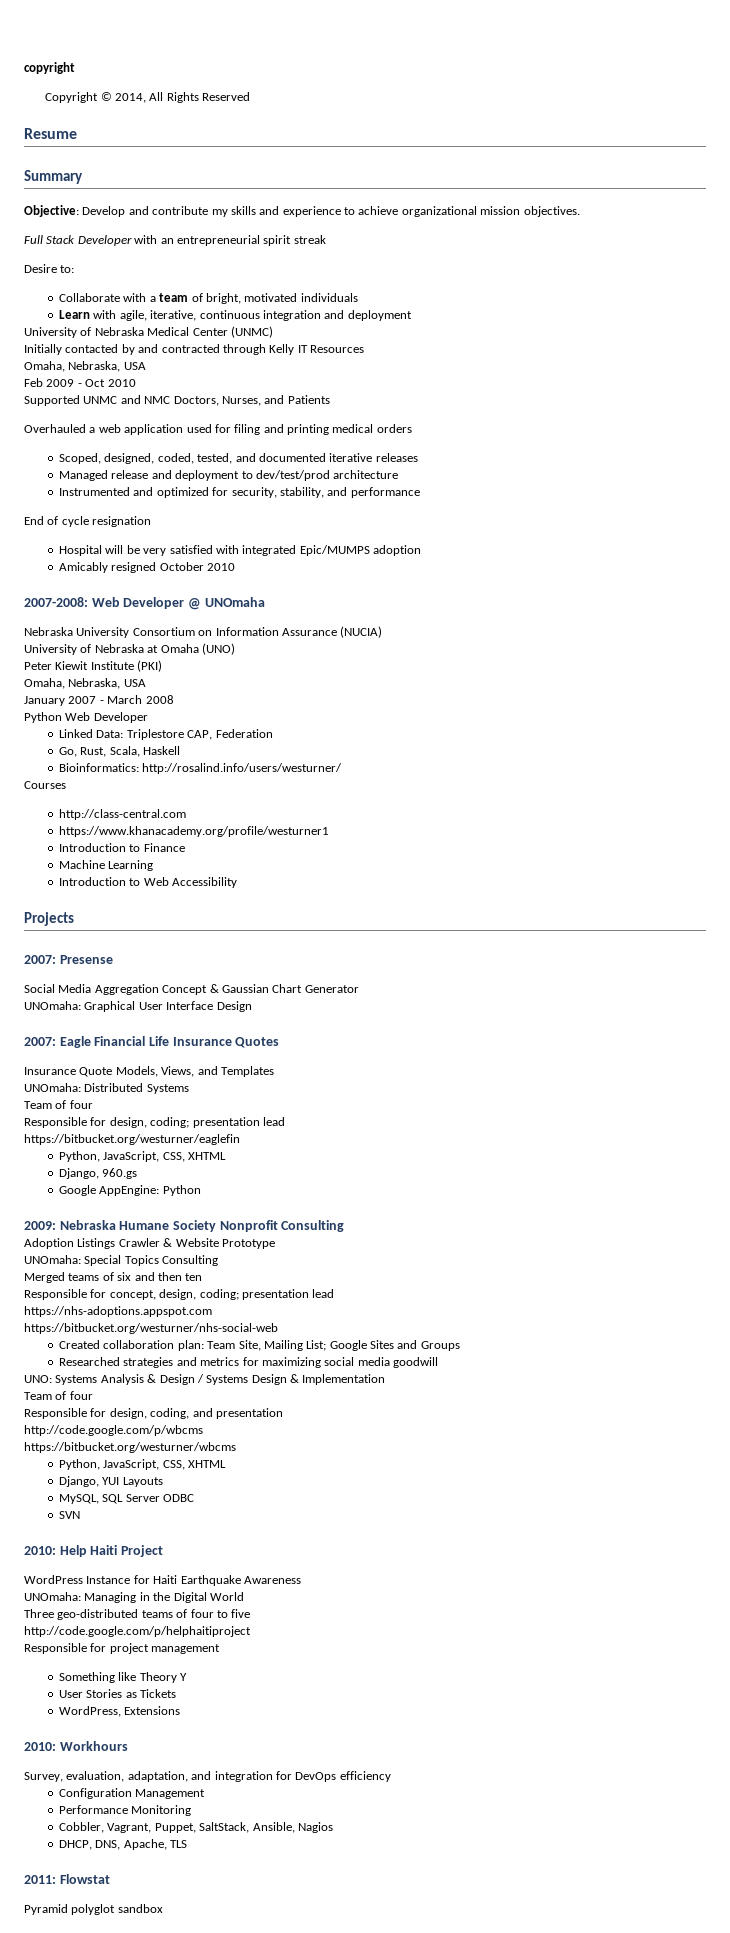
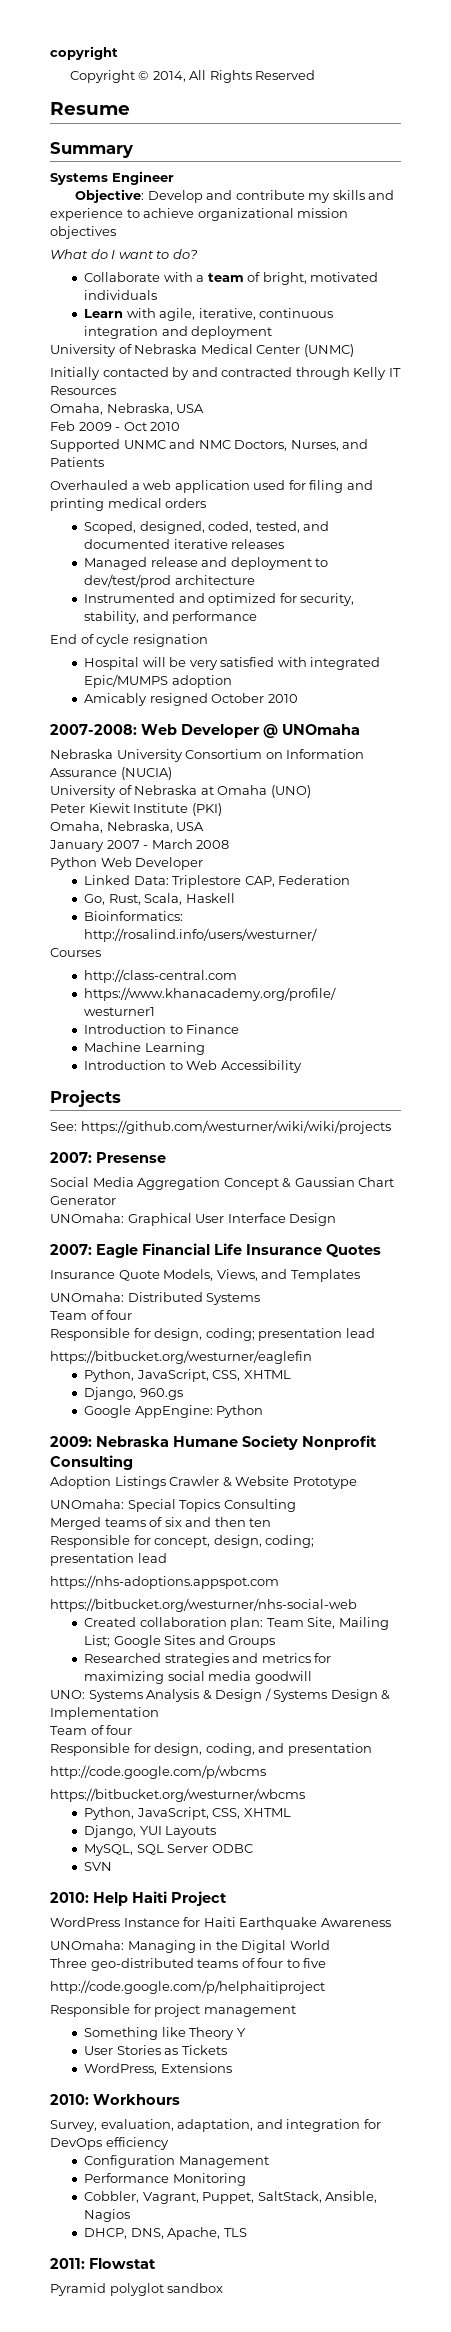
(83, 177) none -> [50,171,174,185] // Systems Engineer
[523,206,580,217] [24,235,326,246] [24,264,75,273] objectives. // Full Stack Developer with an entrepreneurial spirit streak // Desire to: -> [50,226,116,239] [50,249,198,259] objectives // What do I want to do?
(74, 919) none -> [50,1120,391,1134] // See: https://github.com/westurner/wiki/wiki/projects

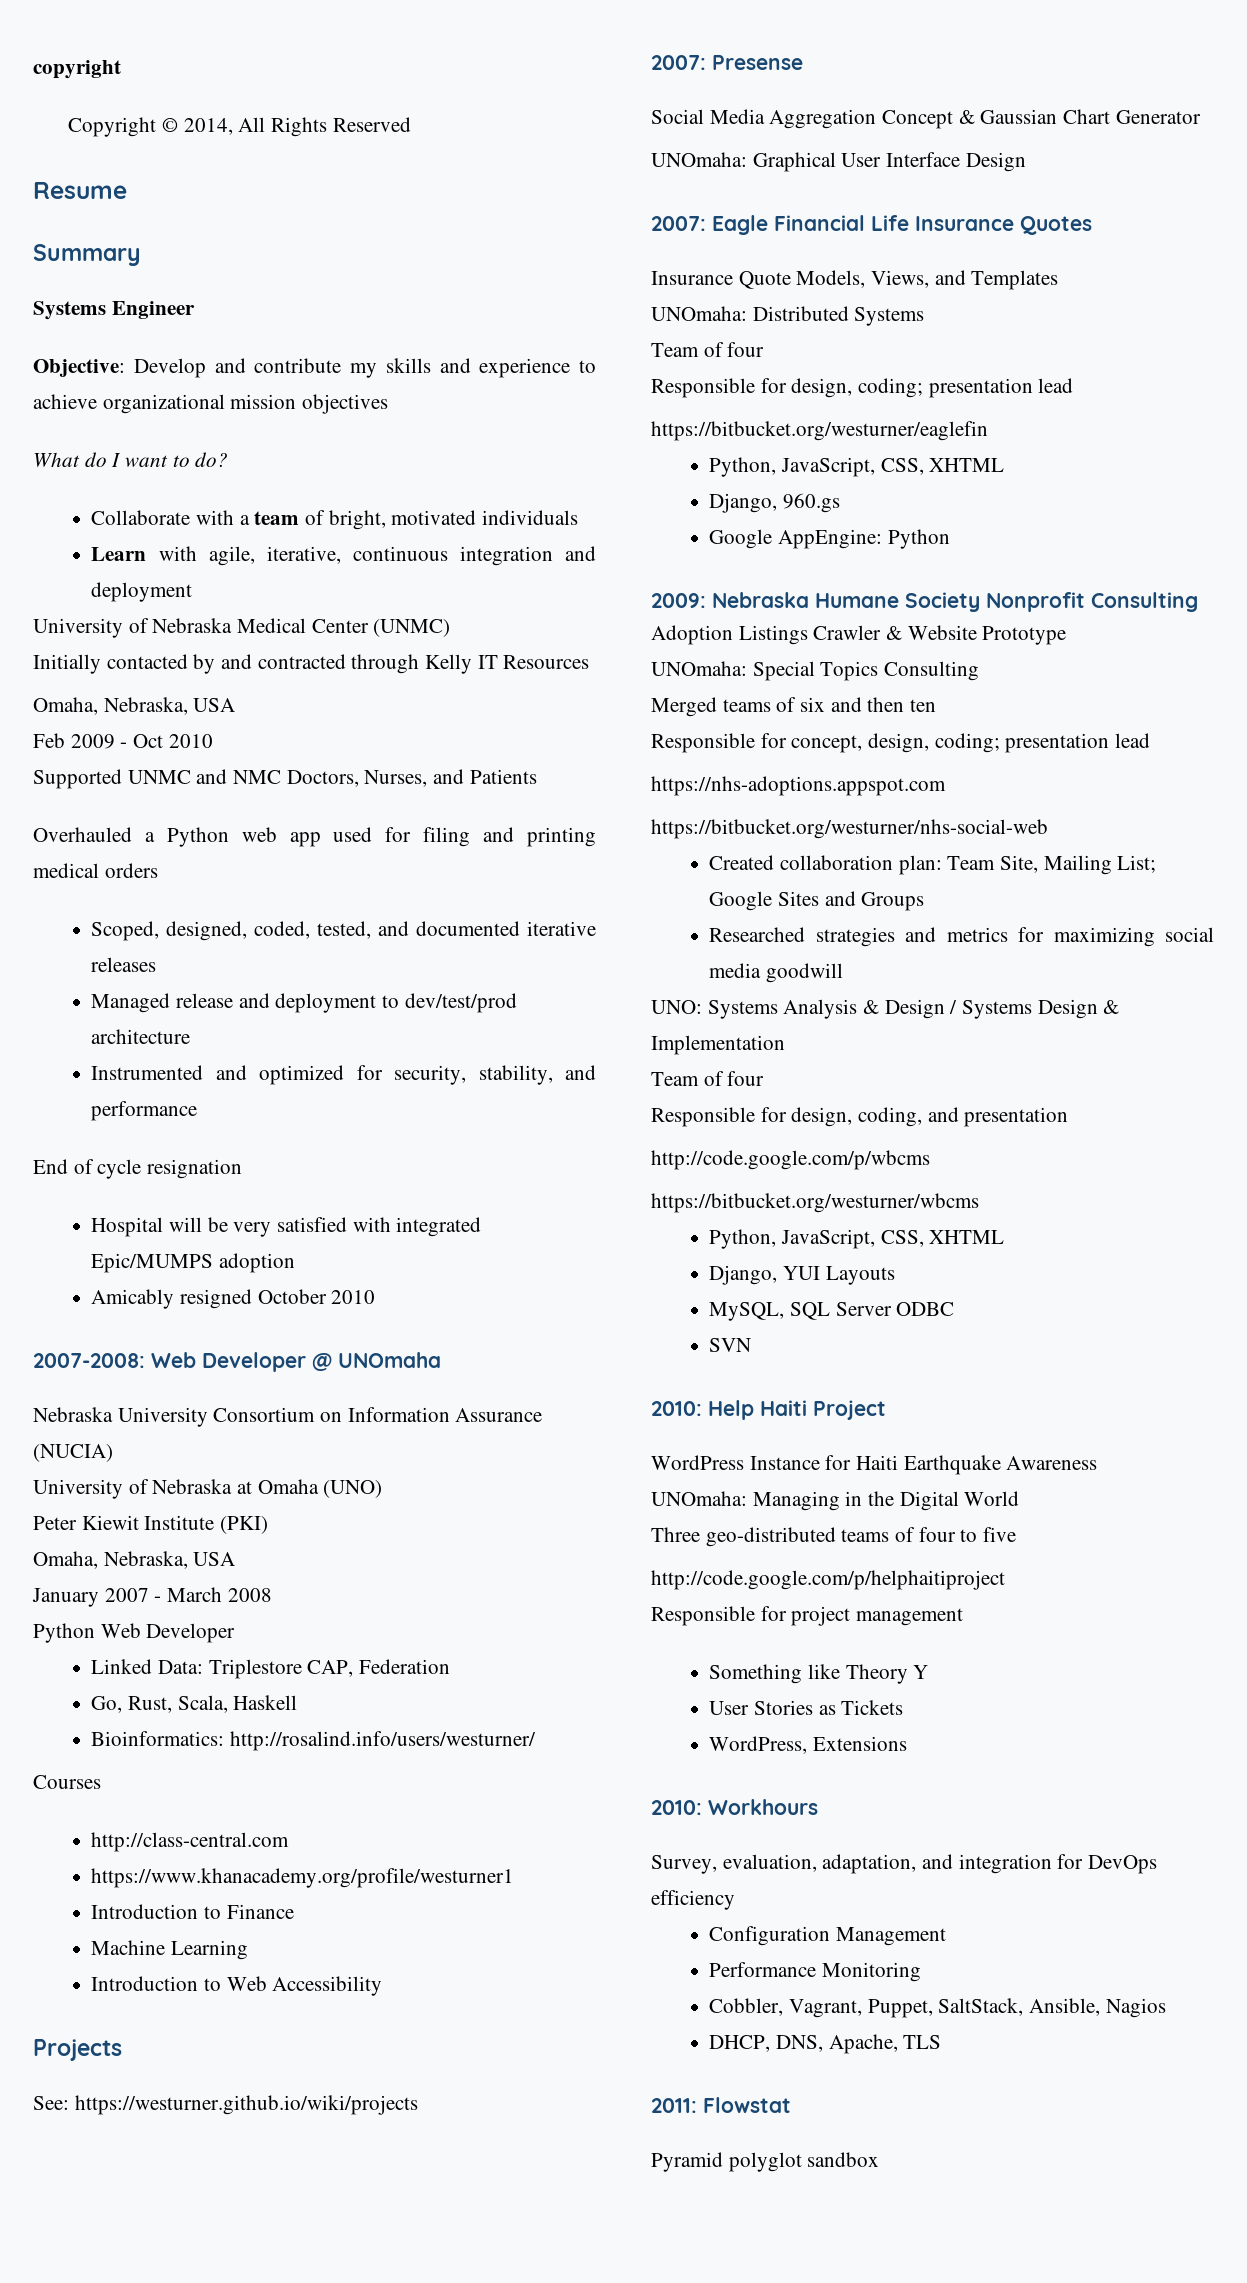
[143,480,250,493] web application -> [166,827,321,847] Python web app
[80,1120,391,1134] https://github.com/westurner/wiki/wiki/projects -> [74,2095,418,2115] https://westurner.github.io/wiki/projects

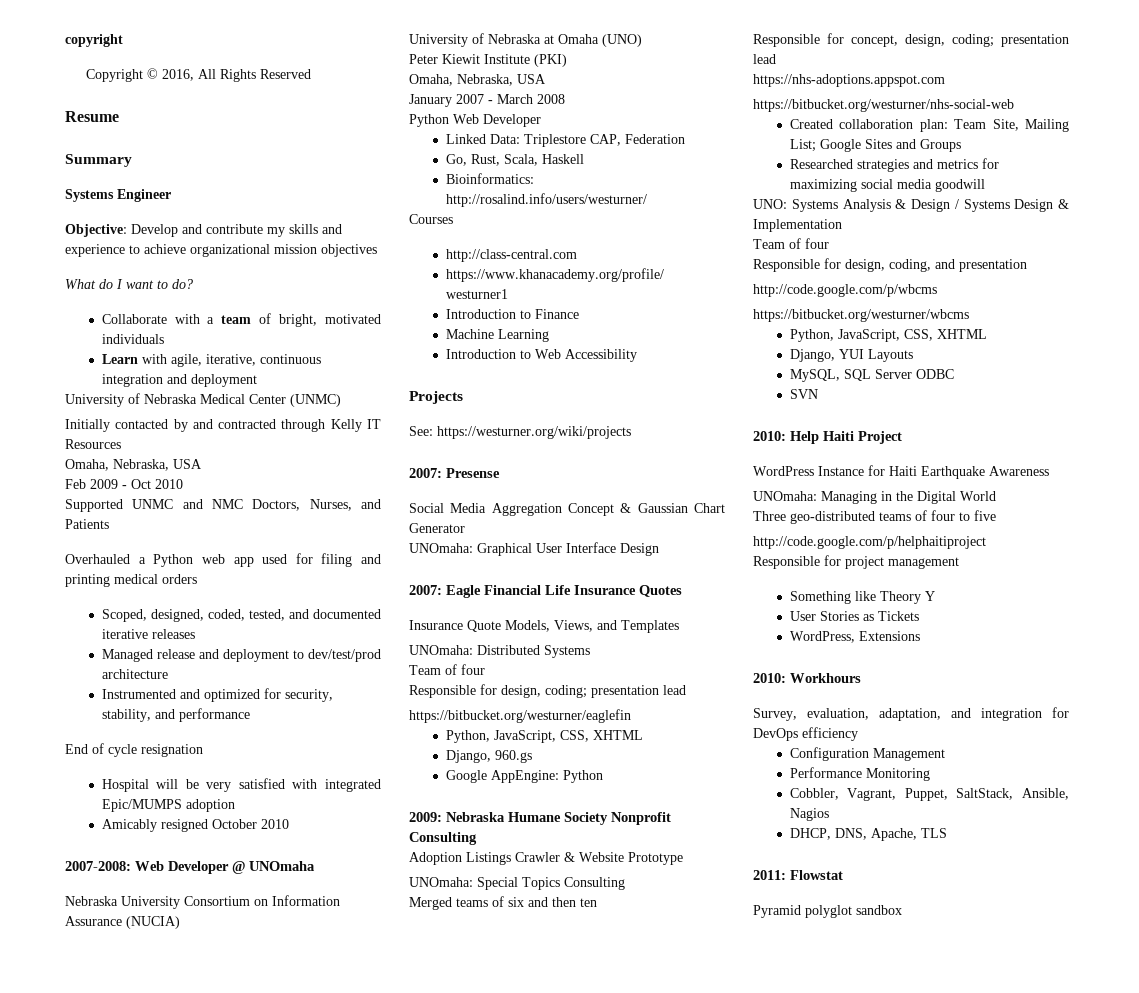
[183,118,233,135] 2014, -> [162,69,195,81] 2016,
[74,2095,418,2115] https://westurner.github.io/wiki/projects -> [437,426,631,439] https://westurner.org/wiki/projects

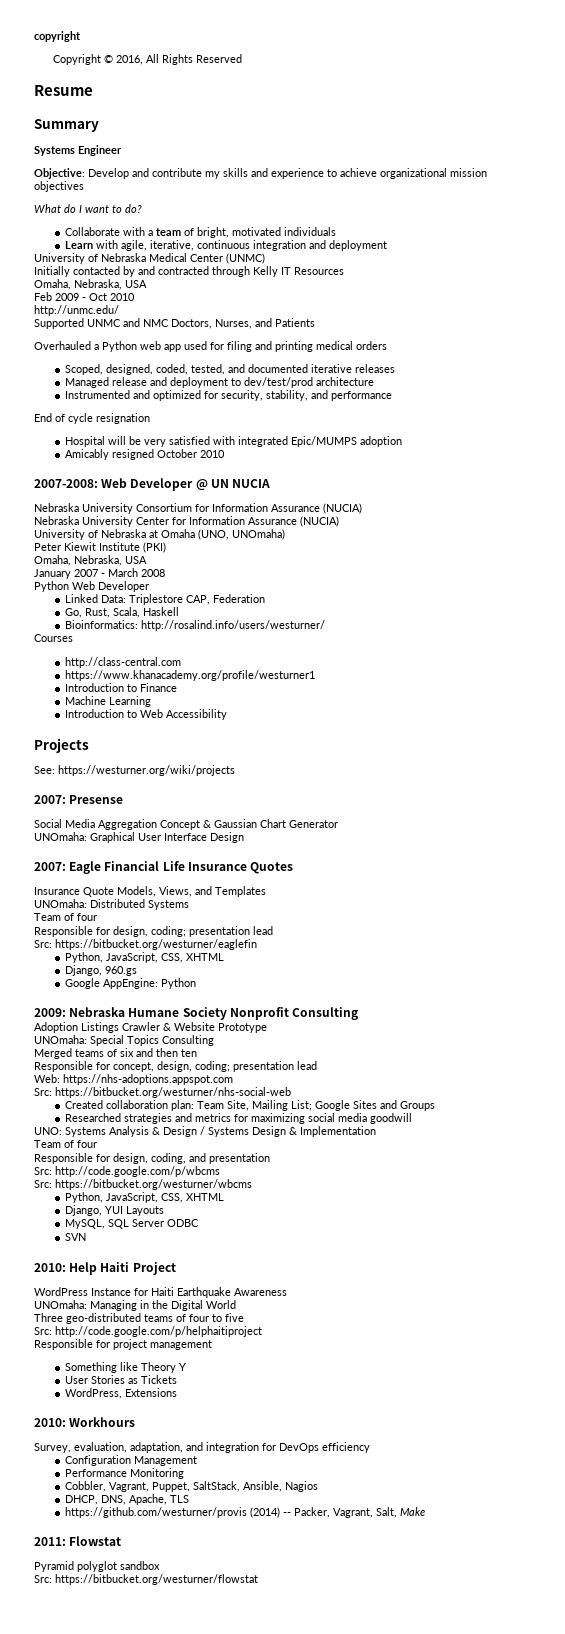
(183, 484) none -> [34,305,119,316] // http://unmc.edu/
[249,861,315,871] UNOmaha -> [210,479,271,488] UN NUCIA
[254,899,268,906] on -> [195,503,362,514] [34,516,186,527] for Information Assurance (NUCIA) // Nebraska University Center for
[602,34,642,47] (UNO) -> [198,529,285,540] (UNO, UNOmaha)
(686, 690) none -> [34,940,52,948] Src:
(776, 59) none -> [34,1074,60,1083] Web:
(945, 80) none -> [34,1088,52,1096] Src:
(1027, 265) none -> [34,1167,52,1175] Src:
(937, 290) none -> [34,1180,52,1188] Src:
(996, 515) none -> [34,1327,52,1335] Src:
(947, 833) none -> [64,1507,425,1518] // https://github.com/westurner/provis (2014) -- Packer, Vagrant, Salt, Make
(902, 910) none -> [34,1574,258,1585] // Src: https://bitbucket.org/westurner/flowstat

